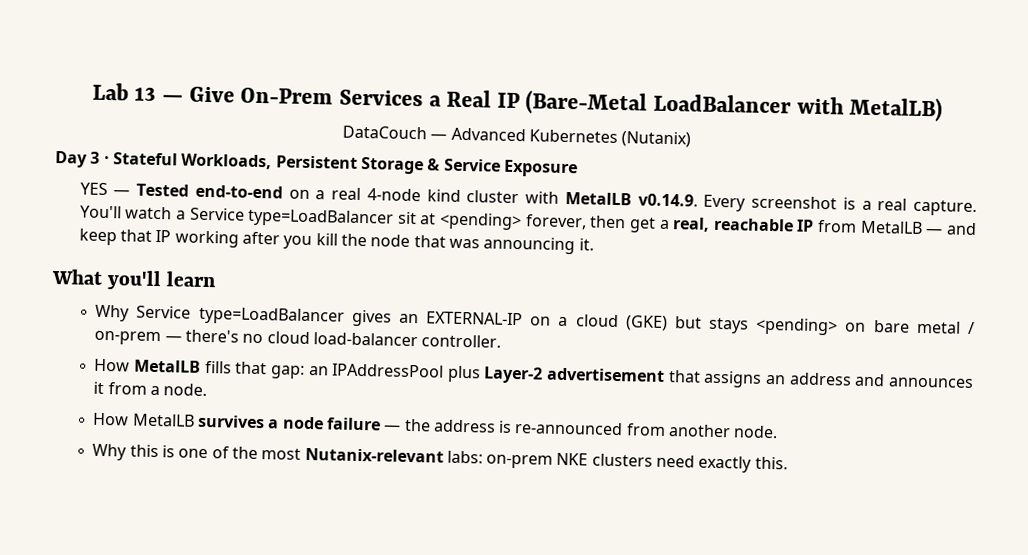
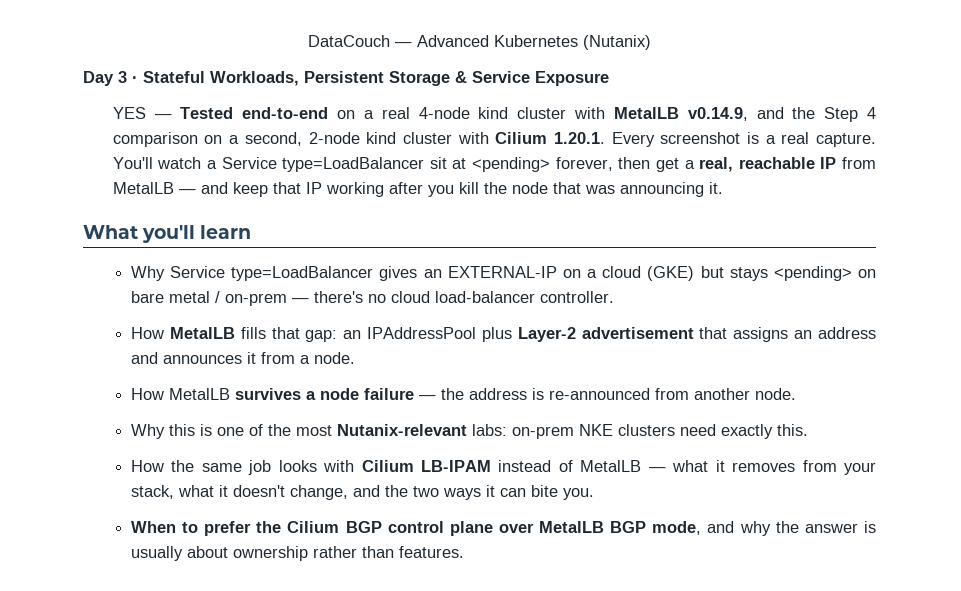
[91,82,944,122] Lab 13 — Give On-Prem Services a Real IP (Bare-Metal LoadBalancer with MetalLB) // -> (308, 41) none
[637,193,698,207] v0.14.9. -> [687,107,876,122] [112,132,605,147] v0.14.9, and the Step 4 comparison on a second, 2-node kind cluster with Cilium 1.20.1.
(788, 463) none -> [130,460,876,475] [130,485,594,500] [130,521,876,536] [130,546,464,561] // How the same job looks with Cilium LB-IPAM instead of MetalLB — what it removes from your stack, what it doesn't change, and the two ways it can bite you. // When to prefer the Cilium BGP control plane over MetalLB BGP mode, and why the answer is usually about ownership rather than features.

